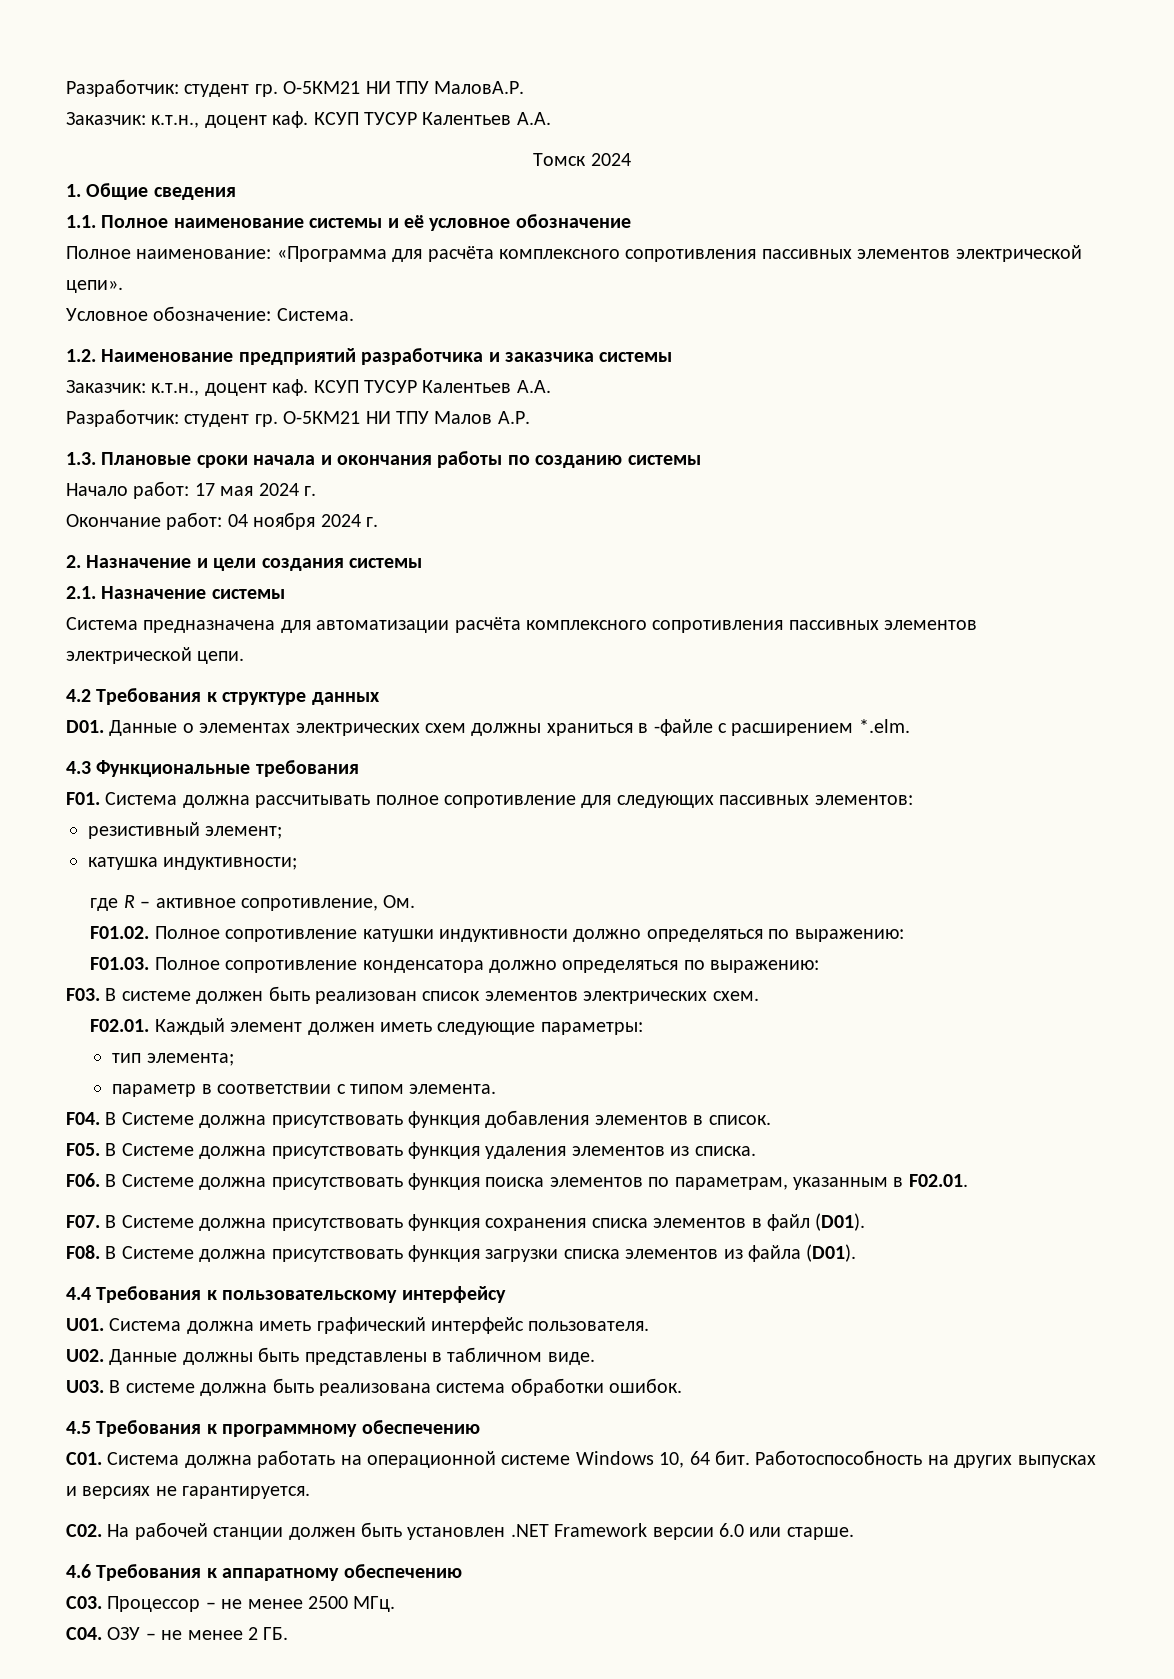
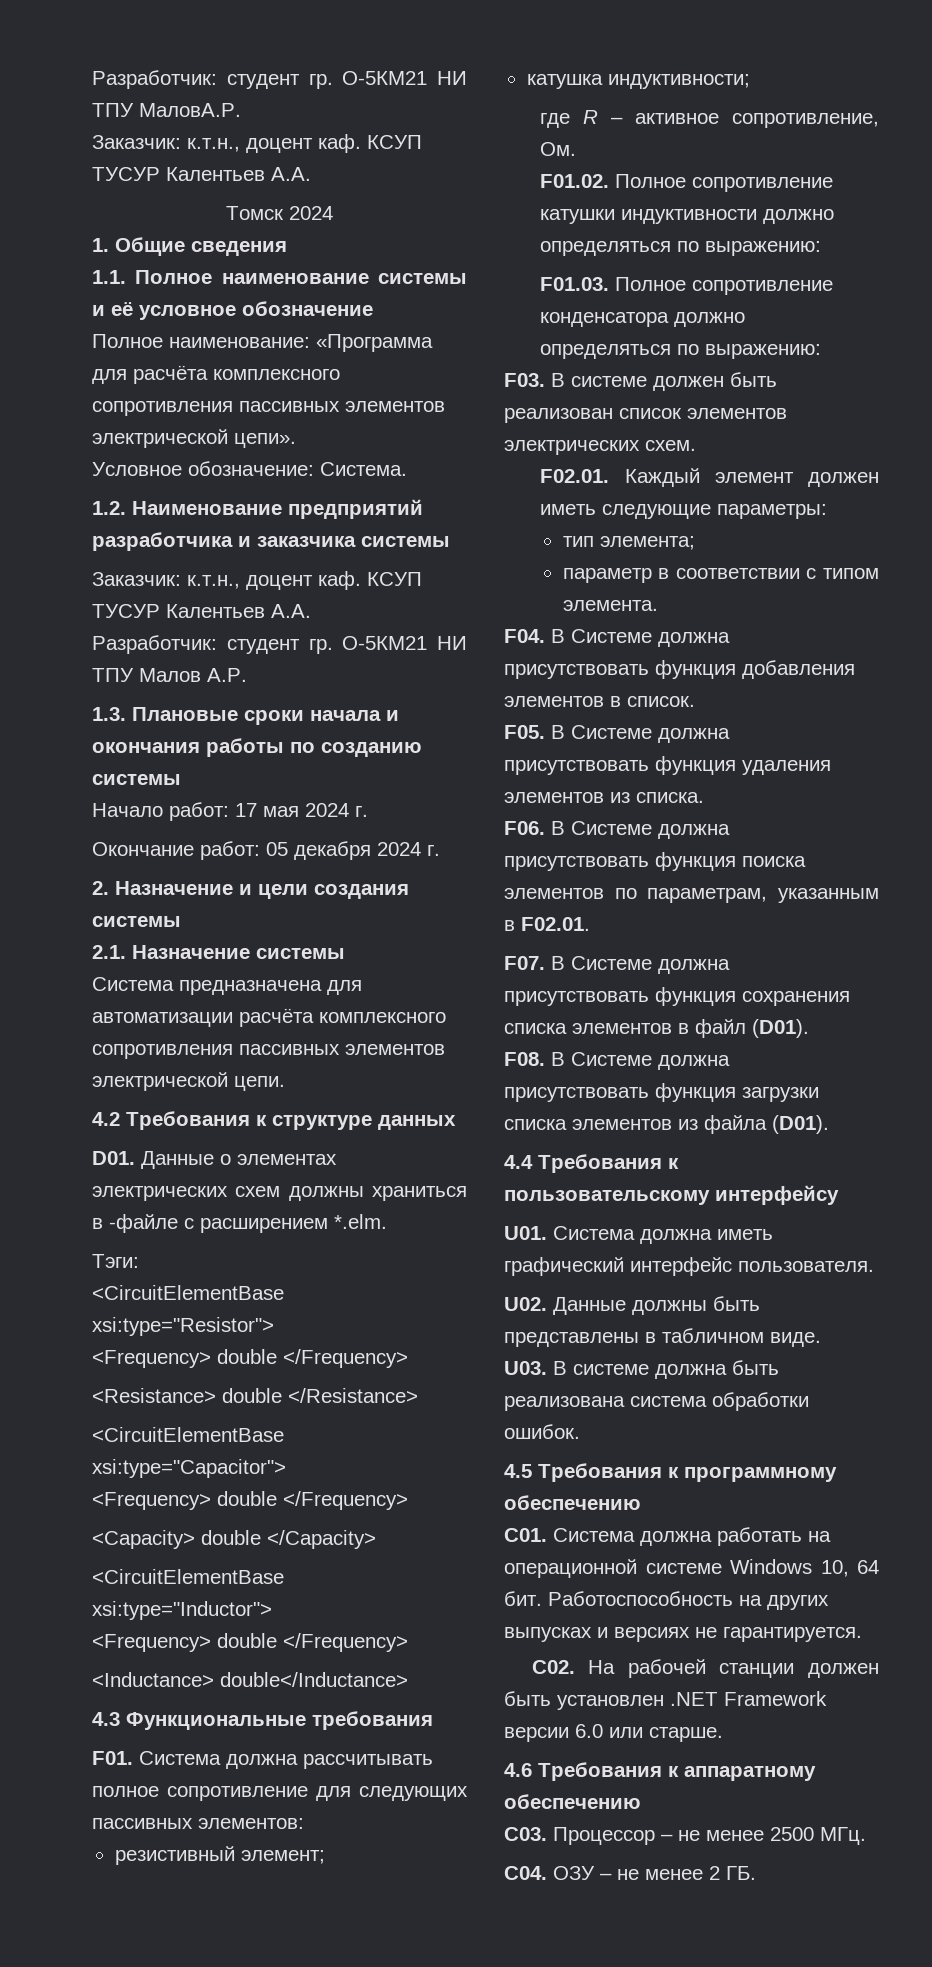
[227,512,316,530] 04 ноября -> [266,841,371,860] 05 декабря
(910, 726) none -> [92,1254,139,1268] [92,1285,284,1300] [92,1317,274,1336] [92,1349,408,1368] [92,1388,418,1403] [92,1427,284,1442] [92,1459,286,1478] [92,1491,408,1510] [92,1530,376,1549] [92,1569,284,1584] [92,1601,272,1620] [92,1633,408,1652] [92,1672,408,1687] // Тэги: // <CircuitElementBase xsi:type="Resistor"> // <Frequency> double </Frequency> // <Resistance> double </Resistance> // <CircuitElementBase xsi:type="Capacitor"> // <Frequency> double </Frequency> // <Capacity> double </Capacity> // <CircuitElementBase xsi:type="Inductor"> // <Frequency> double </Frequency> // <Inductance> double</Inductance>

